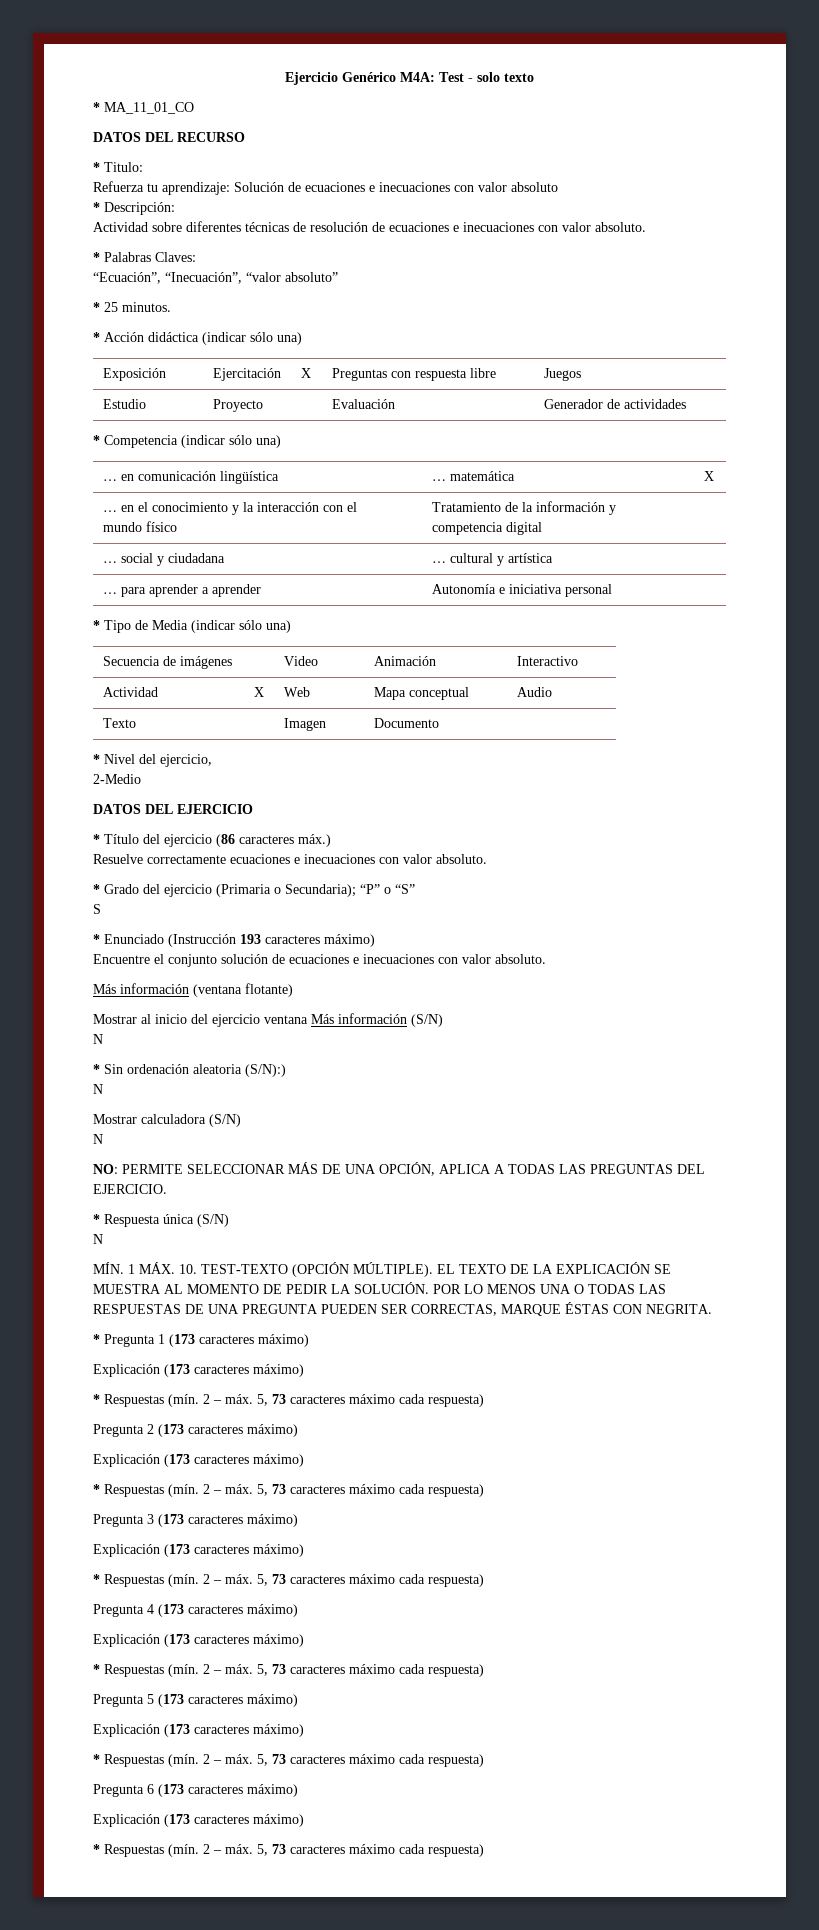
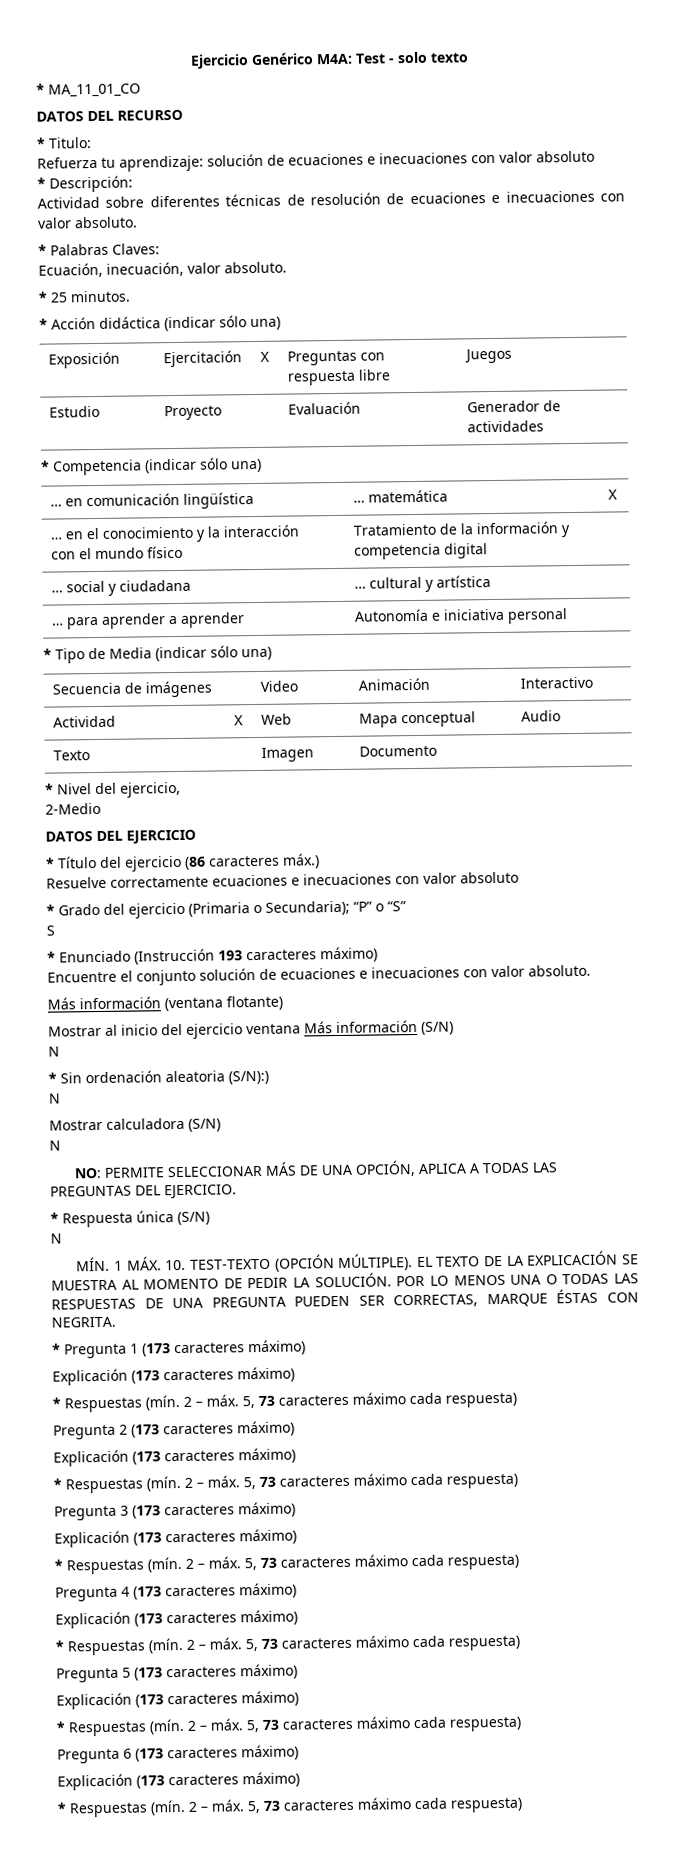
[234,182,284,192] Solución -> [207,153,264,167] solución
[93,272,338,284] “Ecuación”, “Inecuación”, “valor absoluto” -> [38,261,287,278] Ecuación, inecuación, valor absoluto.
[436,854,487,864] absoluto. -> [460,871,519,884] absoluto

